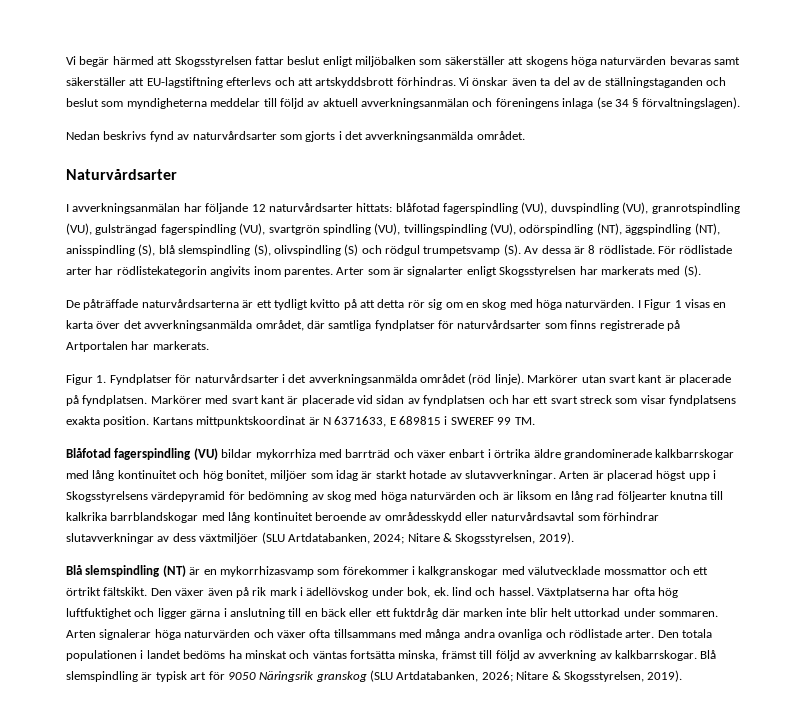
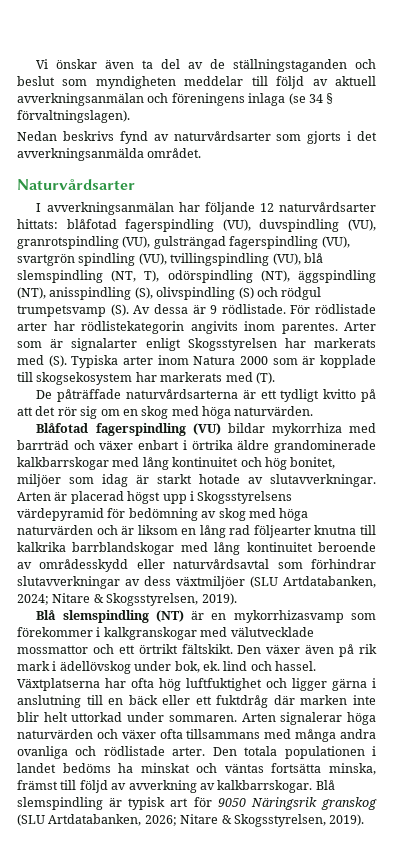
[66,56,740,67] [66,77,469,88] Vi begär härmed att Skogsstyrelsen fattar beslut enligt miljöbalken som säkerställer att skogens höga naturvärden bevaras samt säkerställer att EU-lagstiftning efterlevs och att artskyddsbrott förhindras. Vi -> [36,59,49,69] Vi
[126,98,207,109] myndigheterna -> [95,76,176,89] myndigheten
(516, 229) none -> [303,253,323,263] [17,270,160,283] blå slemspindling (NT, T),
[158,244,271,256] blå slemspindling (S), -> (153, 293) none
[588,245,596,254] 8 -> [210,305,218,314] 9
(701, 271) none -> [71,355,376,368] [17,372,275,385] Typiska arter inom Natura 2000 som är kopplade till skogsekosystem har markerats med (T).
[377,299,405,308] detta -> [35,406,56,416] det
[637,299,727,310] [66,320,680,331] [66,341,209,352] [66,373,731,385] [66,395,737,406] [66,416,535,427] I Figur 1 visas en karta över det avverkningsanmälda området, där samtliga fyndplatser för naturvårdsarter som finns registrerade på Artportalen har markerats. // Figur 1. Fyndplatser för naturvårdsarter i det avverkningsanmälda området (röd linje). Markörer utan svart kant är placerade på fyndplatsen. Markörer med svart kant är placerade vid sidan av fyndplatsen och har ett svart streck som visar fyndplatsens exakta position. Kartans mittpunktskoordinat är N 6371633, E 689815 i SWEREF 99 TM. -> (314, 411) none

